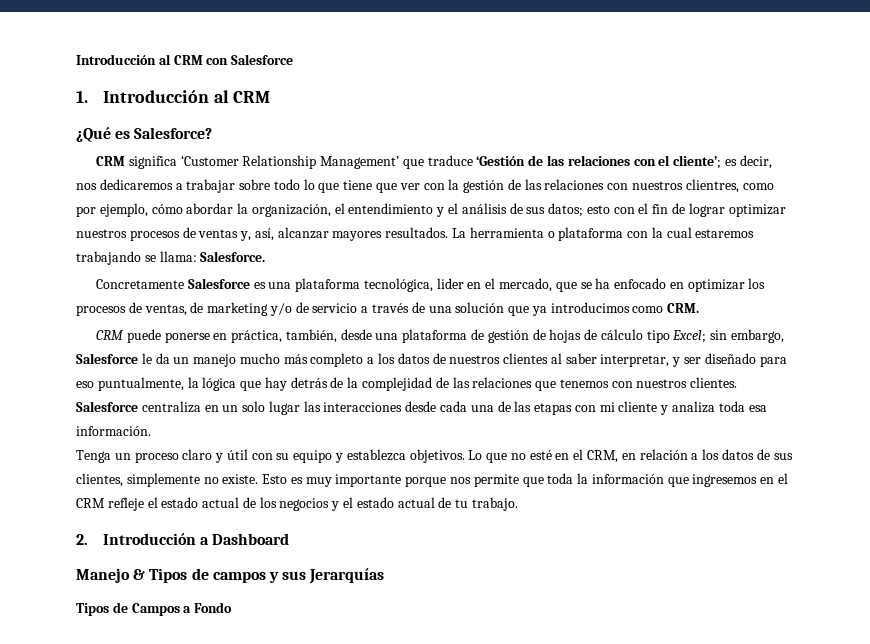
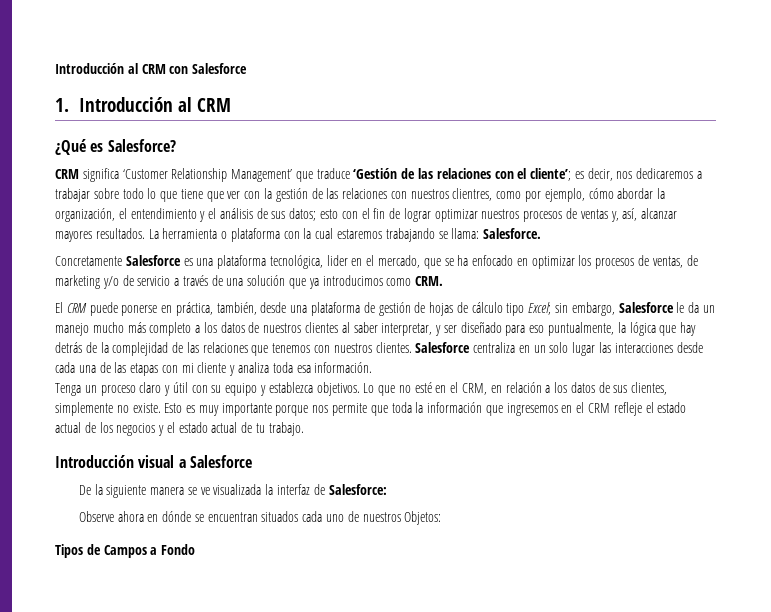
(700, 308) none -> [55,302,63,313] El
[76,533,290,545] [76,568,385,584] 2. Introducción a Dashboard // Manejo & Tipos de campos y sus Jerarquías -> [55,455,252,468] [78,484,387,498] [78,511,442,525] Introducción visual a Salesforce // De la siguiente manera se ve visualizada la interfaz de Salesforce: // Observe ahora en dónde se encuentran situados cada uno de nuestros Objetos:

